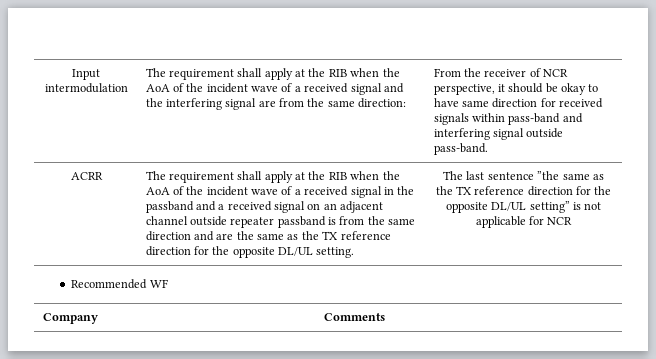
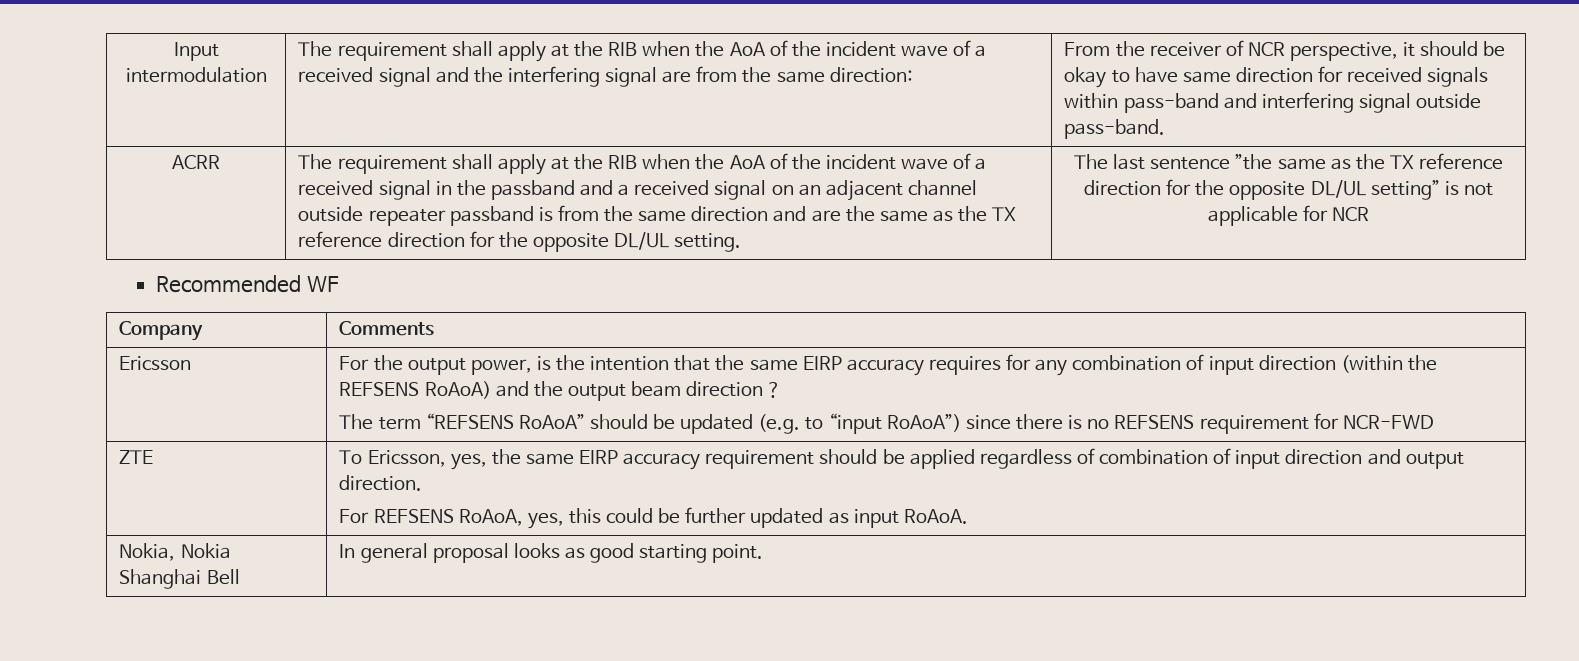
(385, 317) none -> [119,356,192,371] [339,354,1437,376] [339,381,782,401] [339,413,1434,434] [119,450,154,464] [339,448,1464,470] [339,475,423,491] [339,507,968,529] [119,543,231,561] [119,569,240,589] [339,543,764,563] // Ericsson | For the output power, is the intention that the same EIRP accuracy requires for any combination of input direction (within the REFSENS RoAoA) and the output beam direction ? // The term “REFSENS RoAoA” should be updated (e.g. to “input RoAoA”) since there is no REFSENS requirement for NCR-FWD // ZTE | To Ericsson, yes, the same EIRP accuracy requirement should be applied regardless of combination of input direction and output direction. // For REFSENS RoAoA, yes, this could be further updated as input RoAoA. // Nokia, Nokia Shanghai Bell | In general proposal looks as good starting point.

